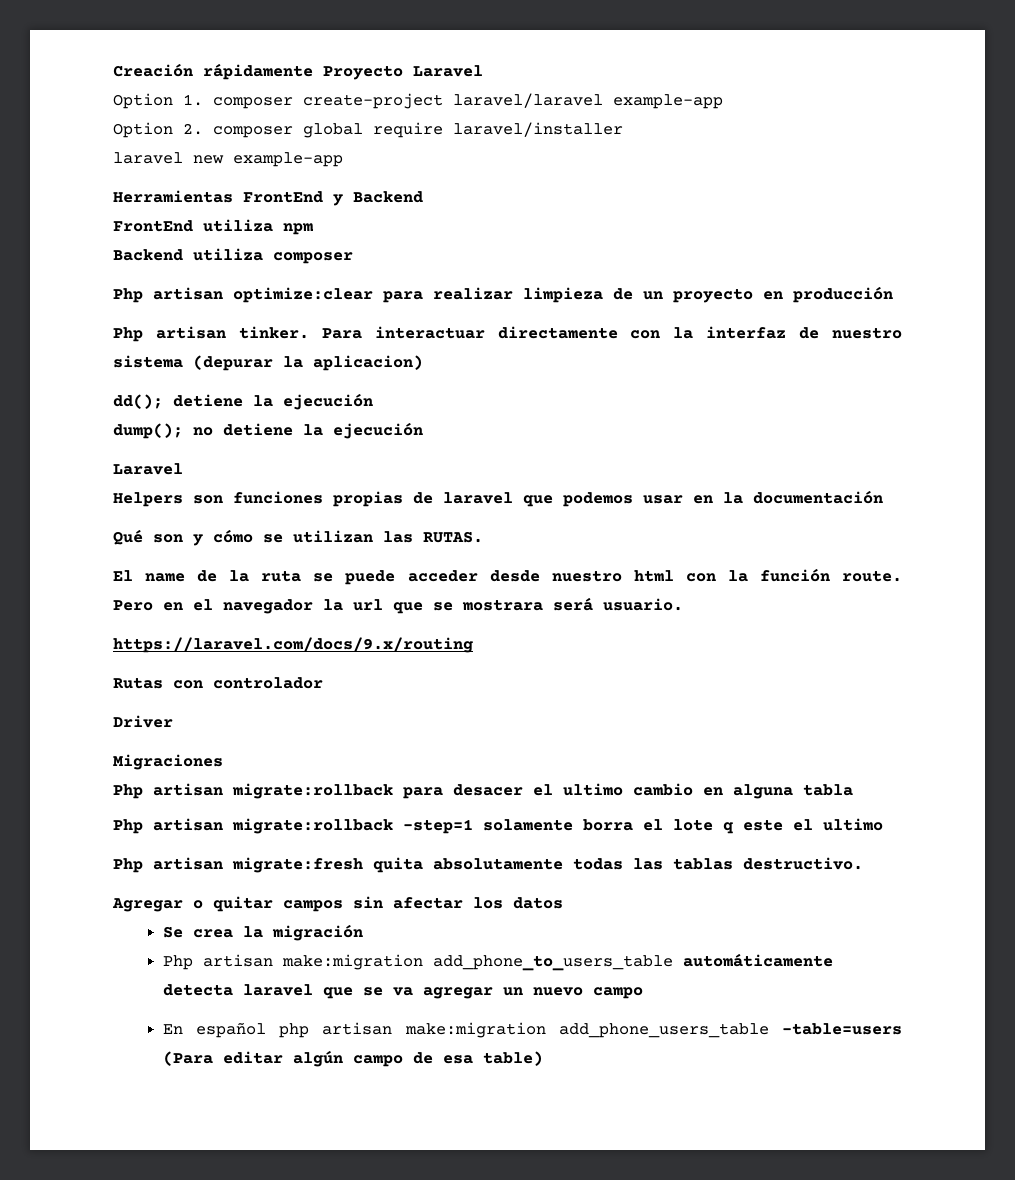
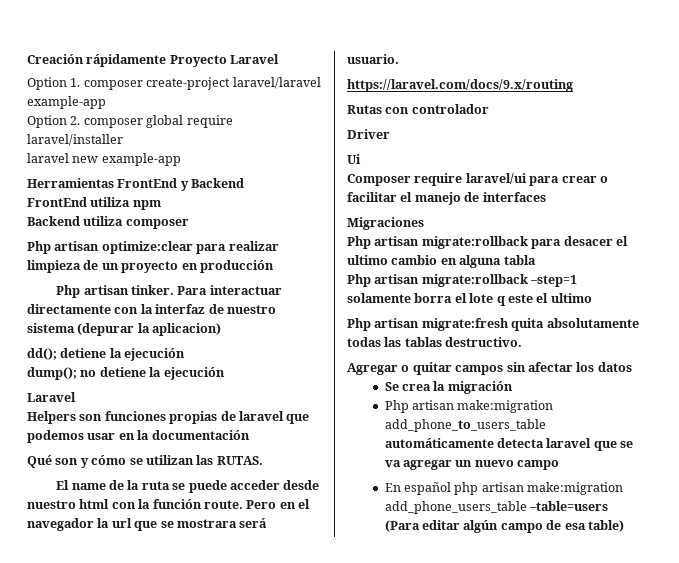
(173, 721) none -> [347,154,361,164] [347,173,608,186] [347,192,546,205] // Ui // Composer require laravel/ui para crear o facilitar el manejo de interfaces

